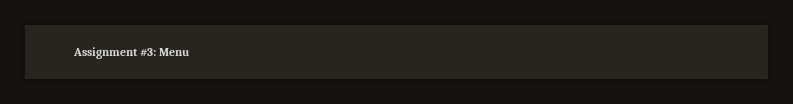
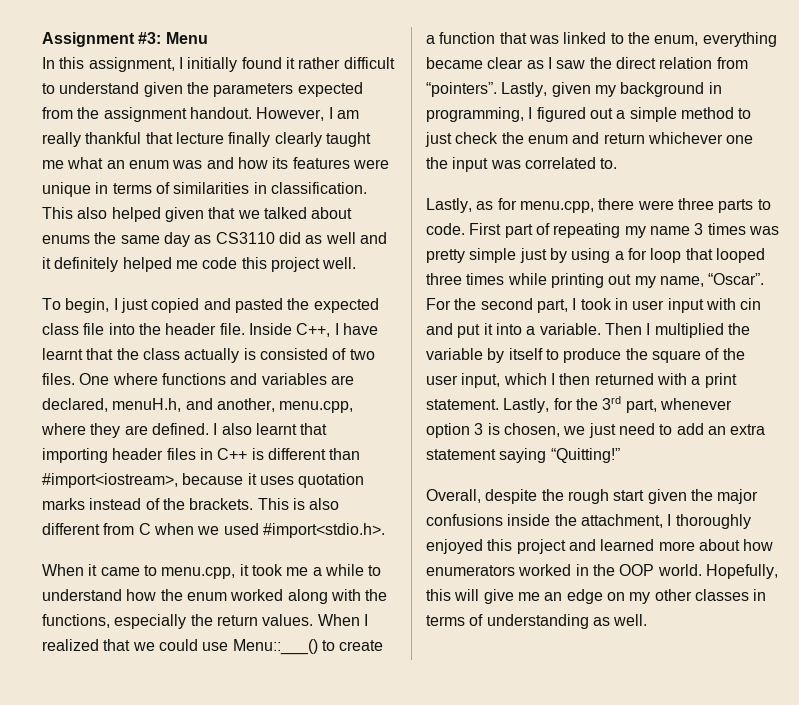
(190, 52) none -> [42,57,395,72] [42,82,363,97] [42,107,359,122] [42,132,371,147] [42,157,389,169] [42,182,367,197] [42,207,353,222] [42,232,387,247] [42,257,357,272] [42,298,379,313] [42,323,378,337] [42,348,375,363] [42,373,354,385] [42,398,354,413] [41,423,328,438] [42,448,361,463] [42,473,365,488] [42,498,340,510] [42,523,385,538] [42,564,382,579] [42,589,388,604] [42,614,368,629] [42,639,384,655] [426,32,777,47] [426,57,748,69] [426,82,722,97] [426,107,752,122] [425,132,754,147] [426,157,618,172] [426,198,771,213] [426,223,779,238] [426,248,765,263] [426,273,765,288] [426,298,762,313] [426,323,750,338] [426,348,745,363] [426,373,737,388] [426,396,732,413] [426,423,766,438] [426,448,620,463] [426,489,759,504] [426,514,751,529] [426,539,774,554] [426,564,778,579] [426,589,767,604] [426,614,648,629] // In this assignment, I initially found it rather difficult to understand given the parameters expected from the assignment handout. However, I am really thankful that lecture finally clearly taught me what an enum was and how its features were unique in terms of similarities in classification. This also helped given that we talked about enums the same day as CS3110 did as well and it definitely helped me code this project well. // To begin, I just copied and pasted the expected class file into the header file. Inside C++, I have learnt that the class actually is consisted of two files. One where functions and variables are declared, menuH.h, and another, menu.cpp, where they are defined. I also learnt that importing header files in C++ is different than #import<iostream>, because it uses quotation marks instead of the brackets. This is also different from C when we used #import<stdio.h>. // When it came to menu.cpp, it took me a while to understand how the enum worked along with the functions, especially the return values. When I realized that we could use Menu::___() to create a function that was linked to the enum, everything became clear as I saw the direct relation from “pointers”. Lastly, given my background in programming, I figured out a simple method to just check the enum and return whichever one the input was correlated to. // Lastly, as for menu.cpp, there were three parts to code. First part of repeating my name 3 times was pretty simple just by using a for loop that looped three times while printing out my name, “Oscar”. For the second part, I took in user input with cin and put it into a variable. Then I multiplied the variable by itself to produce the square of the user input, which I then returned with a print statement. Lastly, for the 3rd part, whenever option 3 is chosen, we just need to add an extra statement saying “Quitting!” // Overall, despite the rough start given the major confusions inside the attachment, I thoroughly enjoyed this project and learned more about how enumerators worked in the OOP world. Hopefully, this will give me an edge on my other classes in terms of understanding as well.

